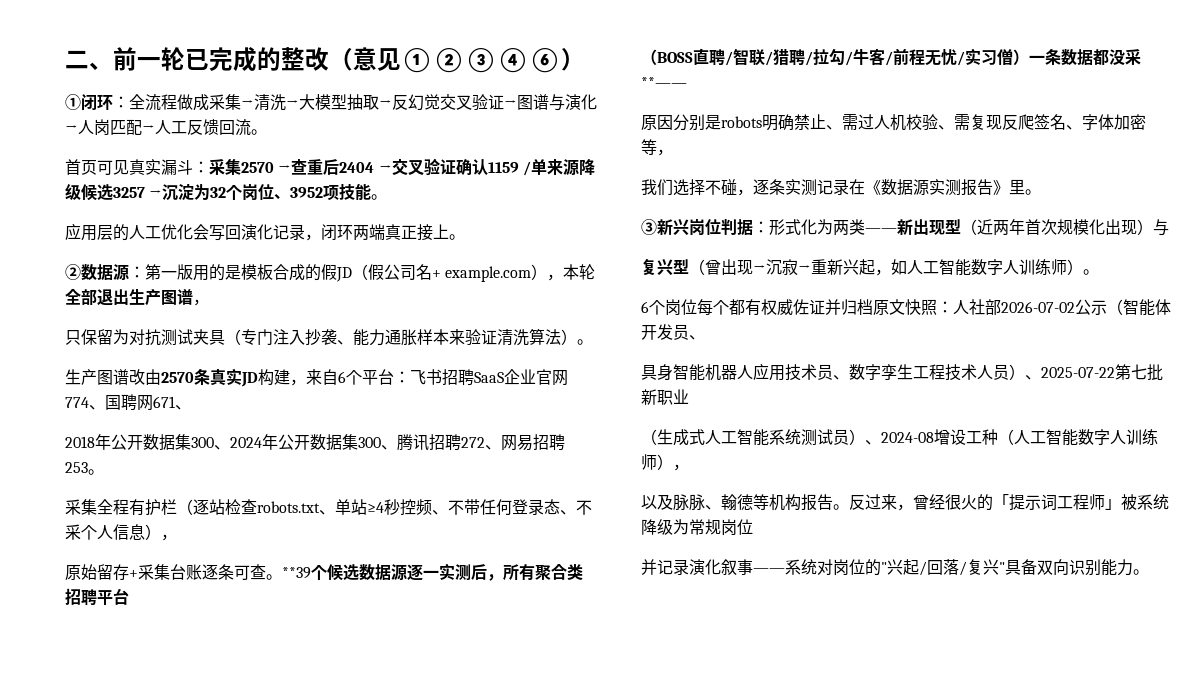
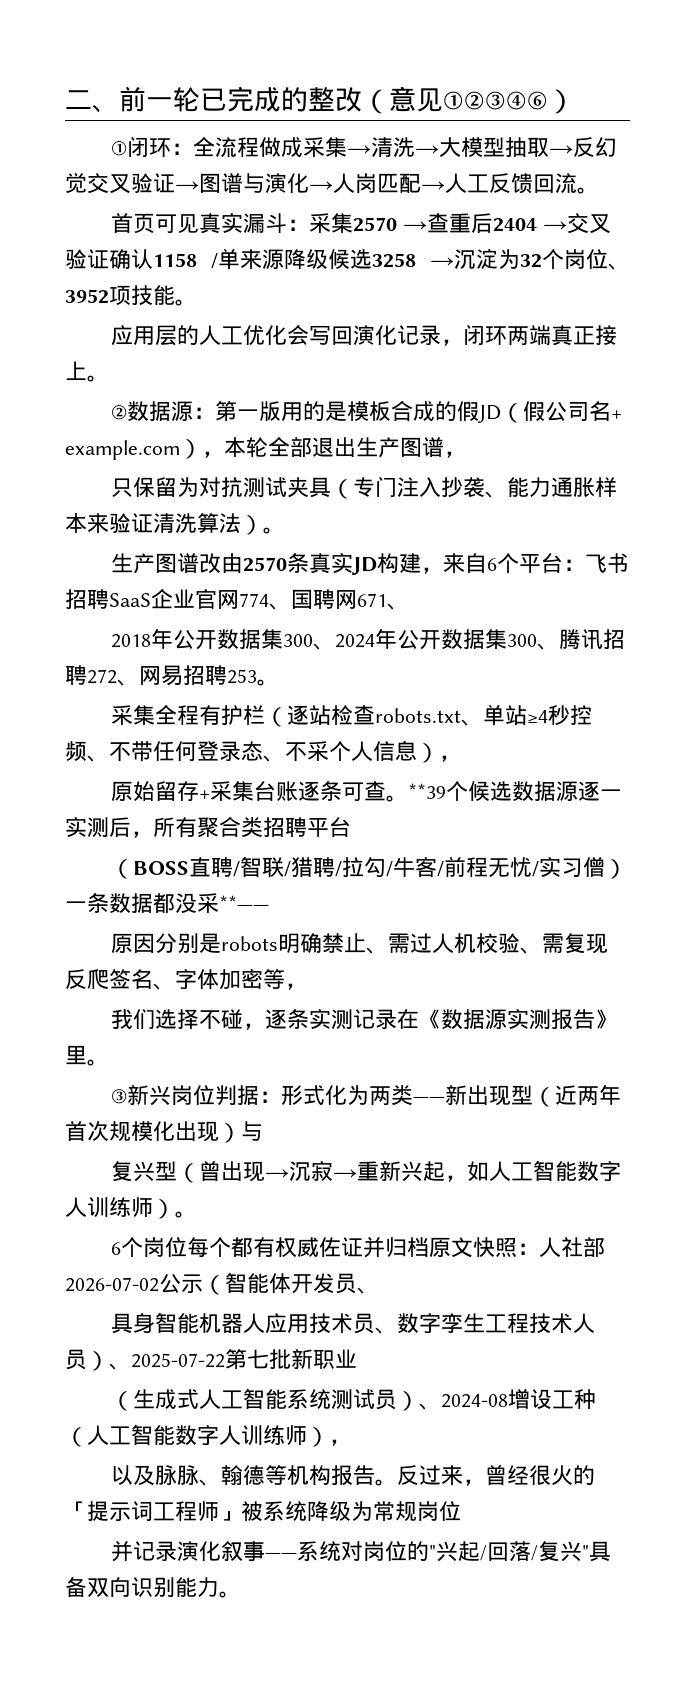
[487,162,519,173] 1159 -> [153,253,197,267] 1158
[113,187,145,198] 3257 -> [372,253,416,268] 3258

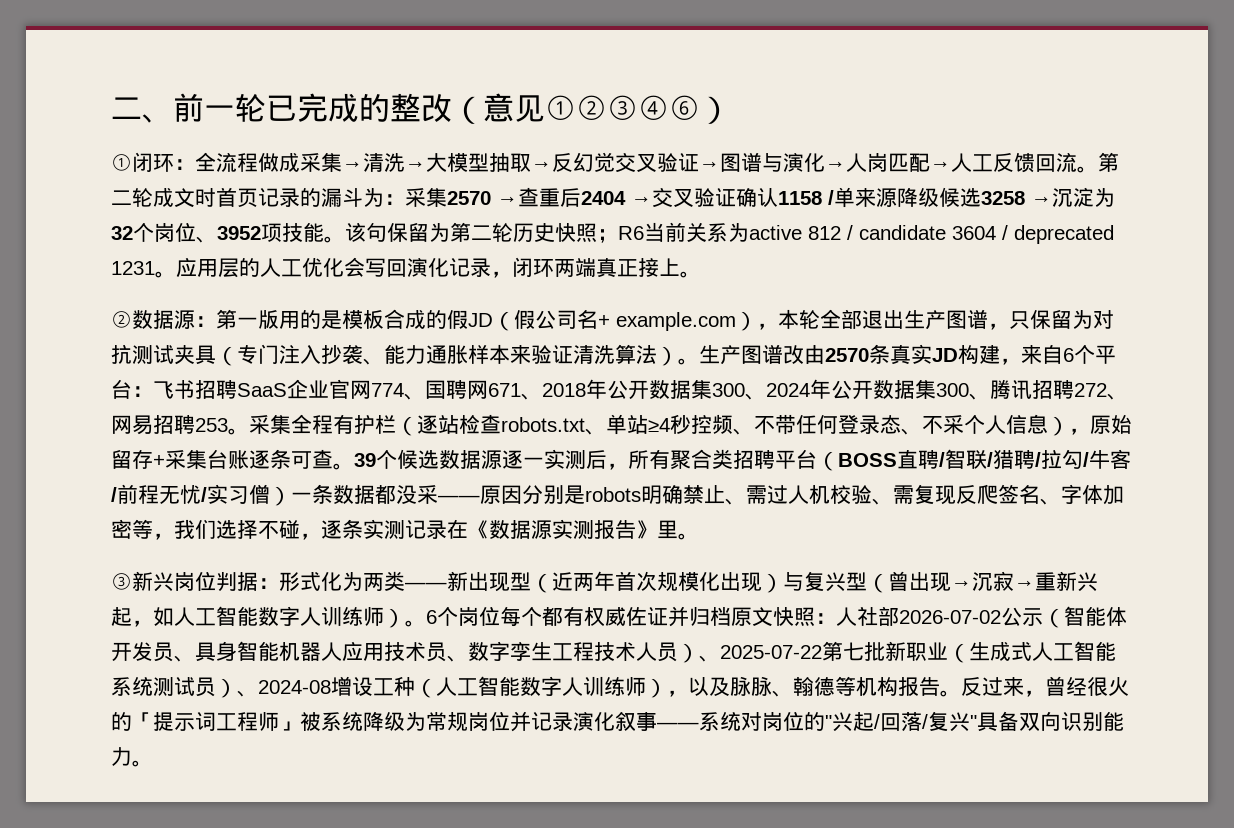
[111,213,288,234] // 首页可见真实漏斗 -> [1098,152,1119,172] [111,187,384,208] 第二轮成文时首页记录的漏斗为
(197, 302) // -> [345,222,1114,244] [111,261,176,278] 该句保留为第二轮历史快照；R6当前关系为active 812 / candidate 3604 / deprecated 1231。
(466, 454) // -> (1009, 326) none
(285, 530) // -> (699, 361) none
(409, 606) // -> (542, 396) none
(279, 682) // -> (249, 431) none
(461, 758) // -> (1090, 431) none
[408,783,447,799] **39 -> [354,453,376,467] 39
(351, 827) // -> (817, 459) none
[219,895,269,911] **—— // -> [438,495,480,502] ——
(307, 986) // -> (174, 536) none
(263, 1131) // -> (804, 581) none
(197, 1214) // -> (426, 623) none
(379, 1290) // -> (195, 658) none
(357, 1358) // -> (948, 651) none
(351, 1442) // -> (688, 693) none
(461, 1511) // -> (510, 721) none

